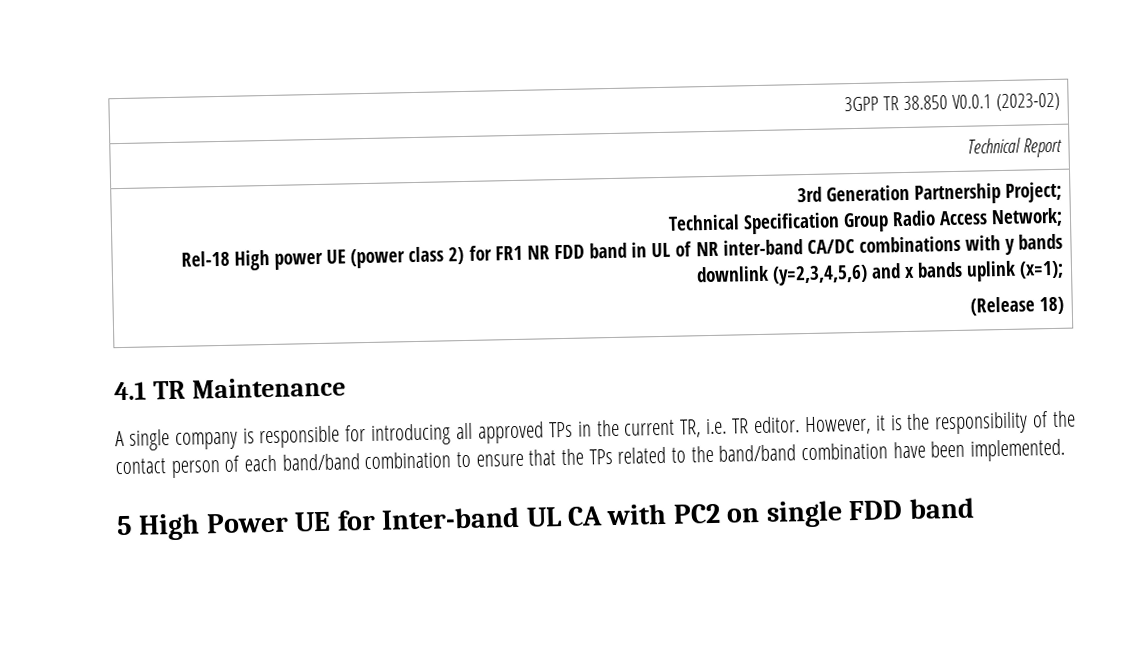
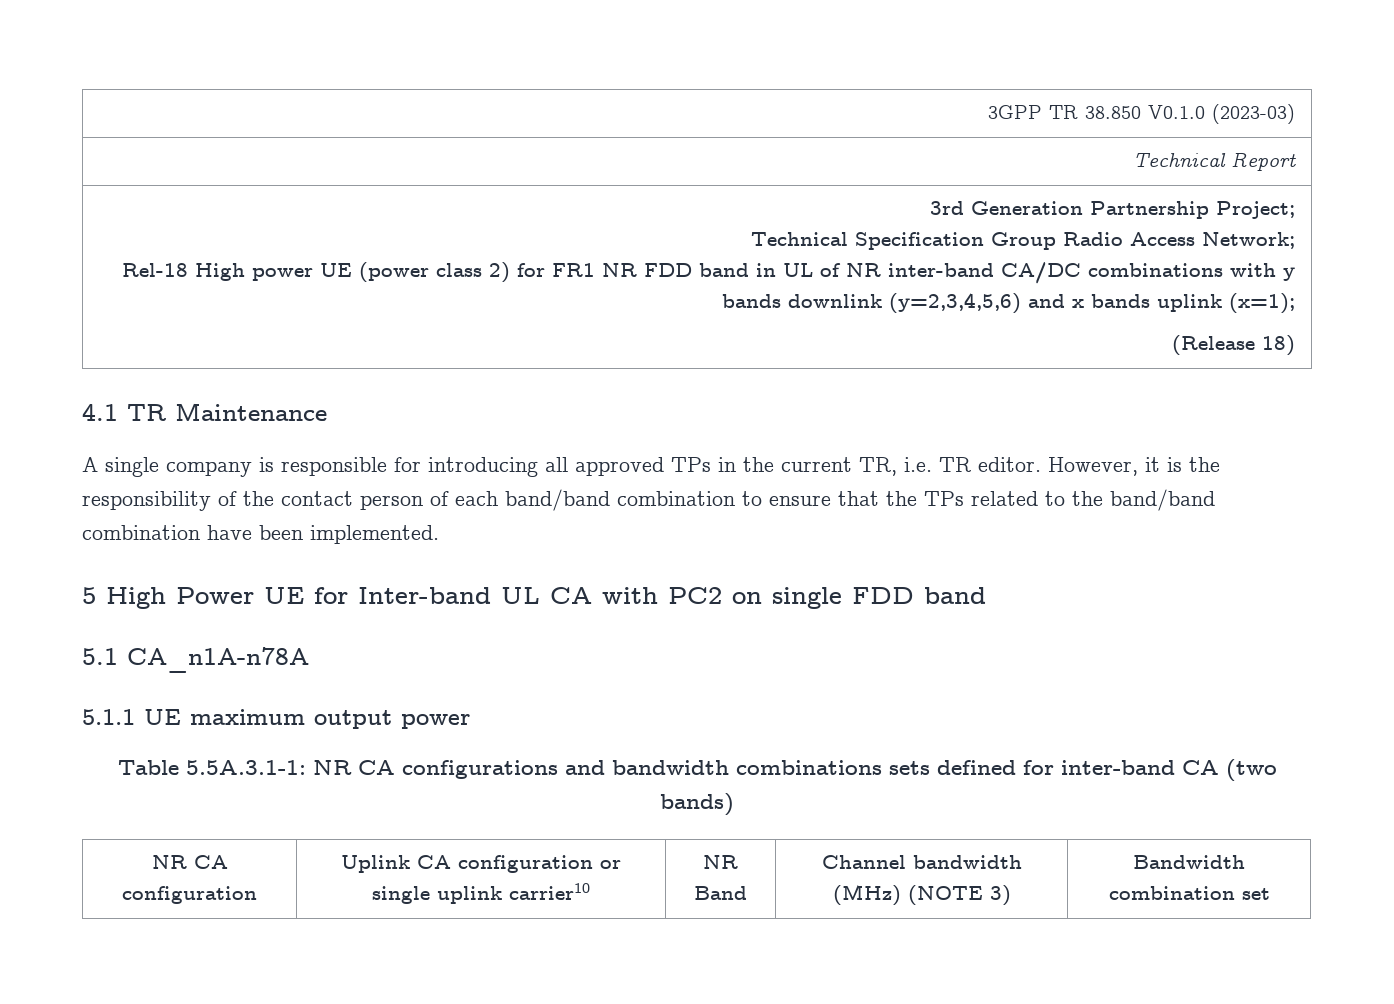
[952,92,1061,112] V0.0.1 (2023-02) -> [1148,104,1296,124] V0.1.0 (2023-03)
(975, 508) none -> [82,647,309,673] [82,709,470,729] [117,759,1277,781] [660,793,734,816] [151,855,228,869] [122,886,257,904] [341,855,621,873] [372,883,590,904] [703,855,738,869] [694,886,747,900] [821,855,1022,869] [832,884,1011,906] [1133,855,1245,869] [1108,886,1270,900] // 5.1 CA_n1A-n78A // 5.1.1 UE maximum output power // Table 5.5A.3.1-1: NR CA configurations and bandwidth combinations sets defined for inter-band CA (two bands) // NR CA configuration | Uplink CA configuration or single uplink carrier10 | NR Band | Channel bandwidth (MHz) (NOTE 3) | Bandwidth combination set

